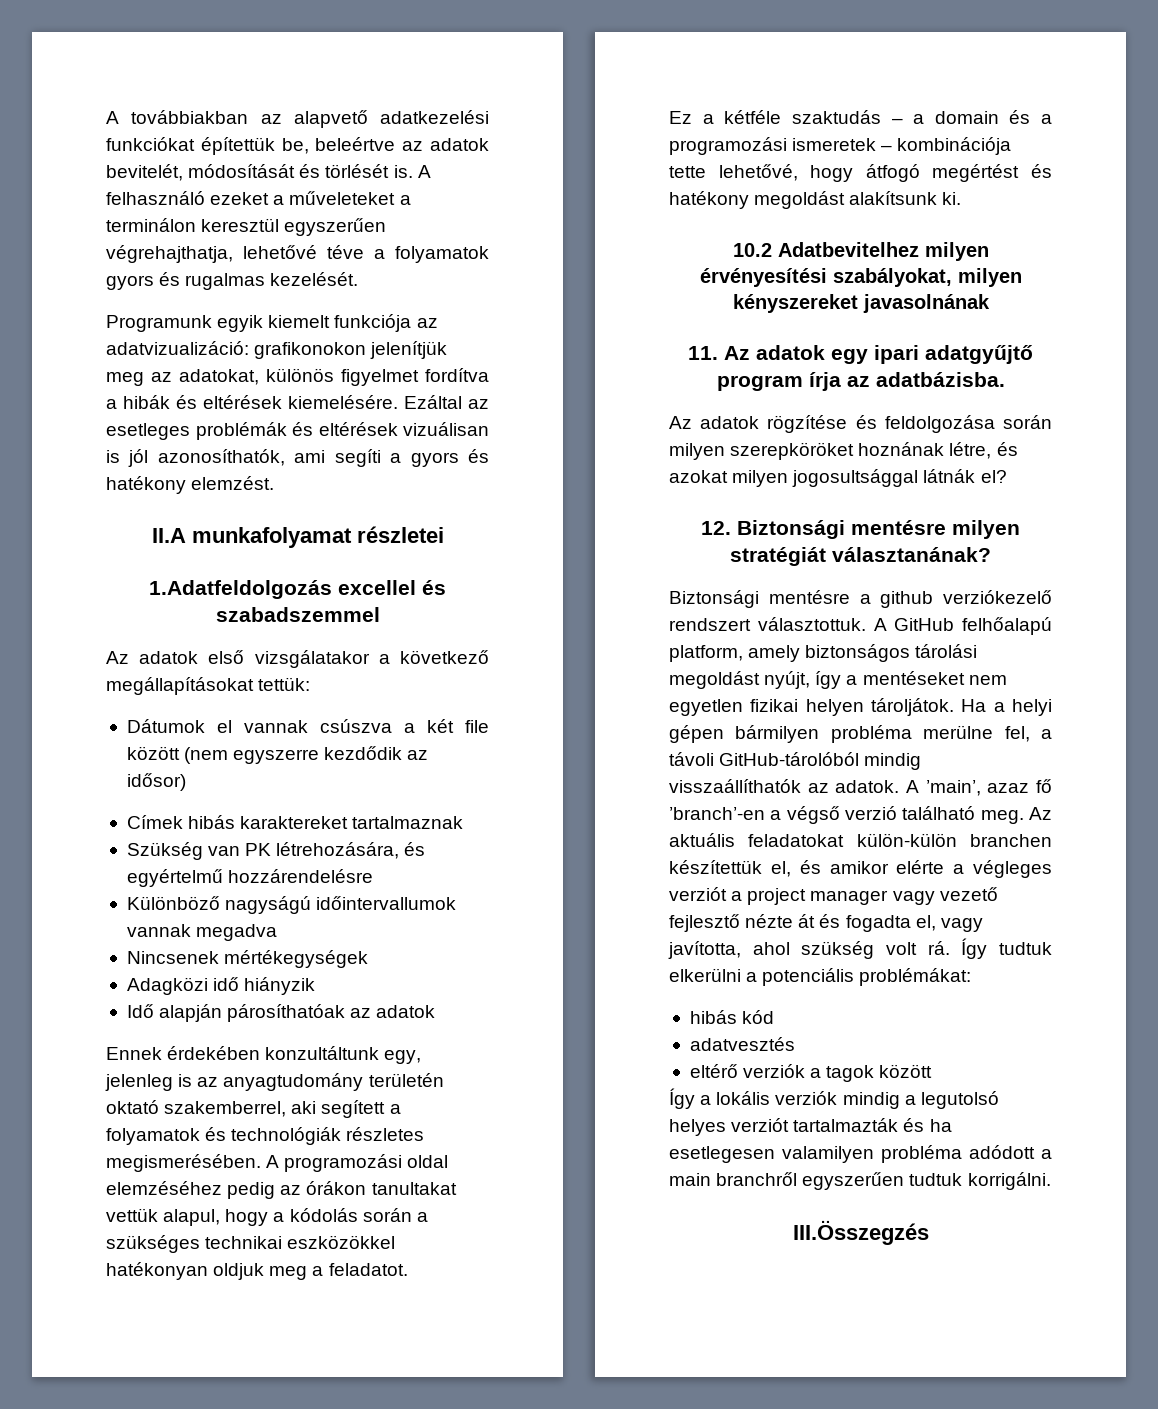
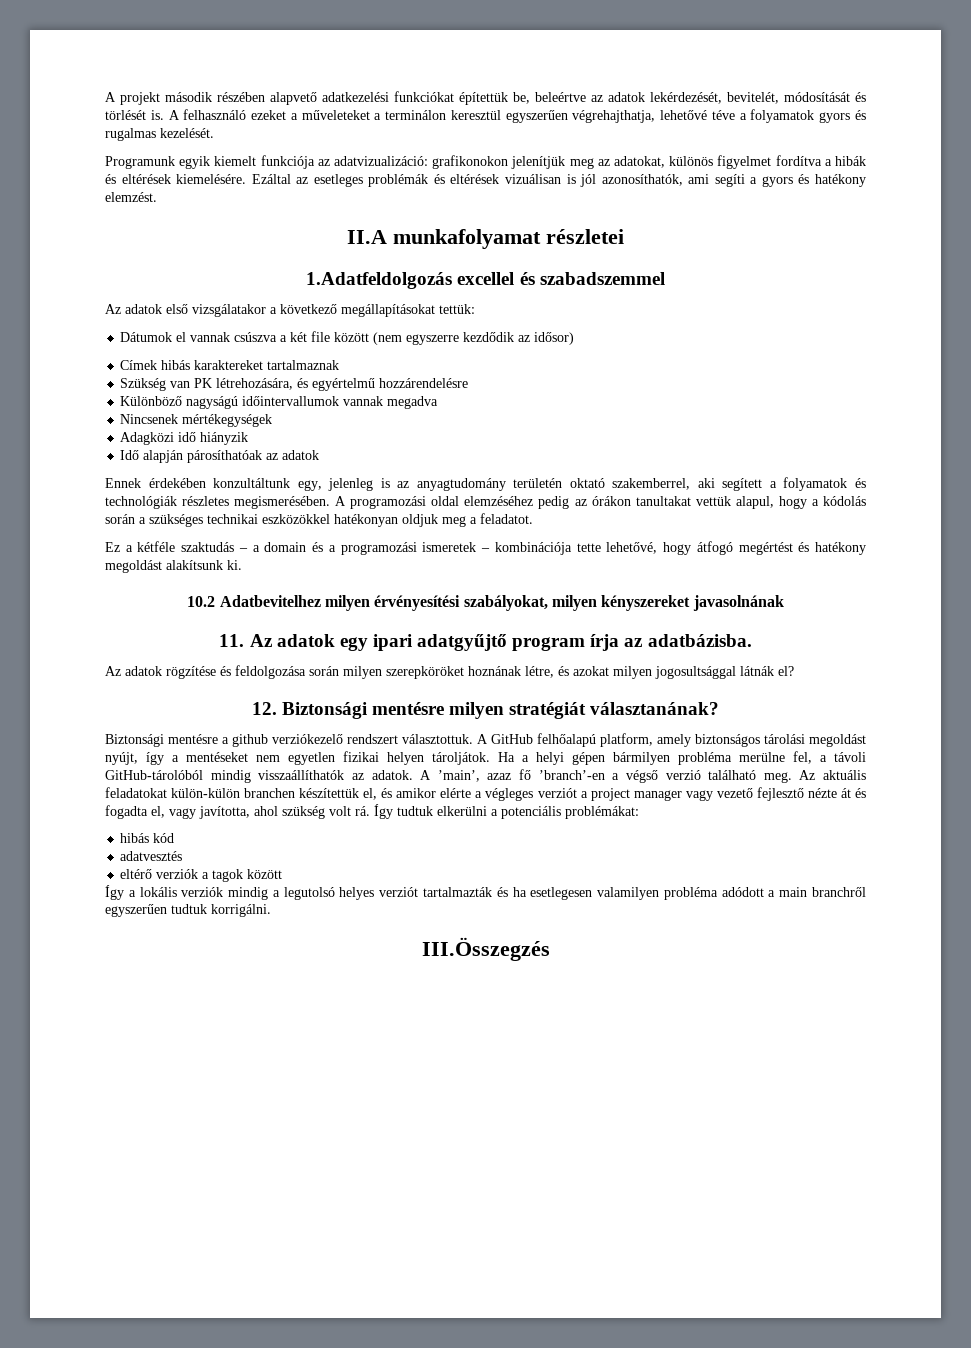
[106,110,282,124] A továbbiakban az -> [105,92,265,105] A projekt második részében
(490, 144) none -> [650,92,722,104] lekérdezését,

